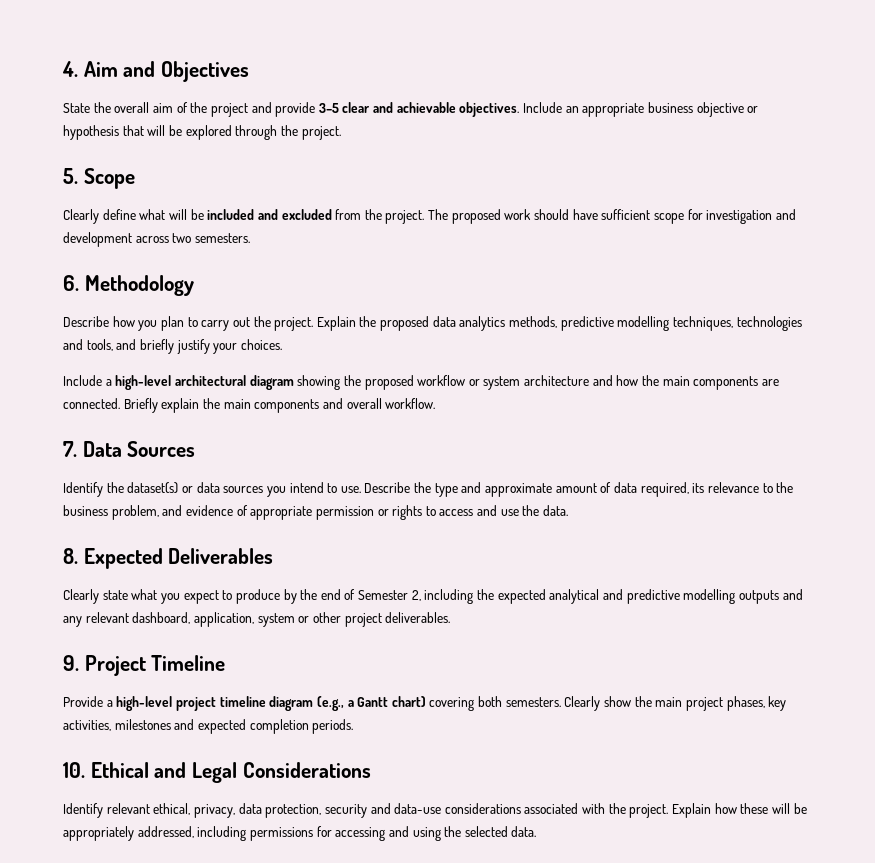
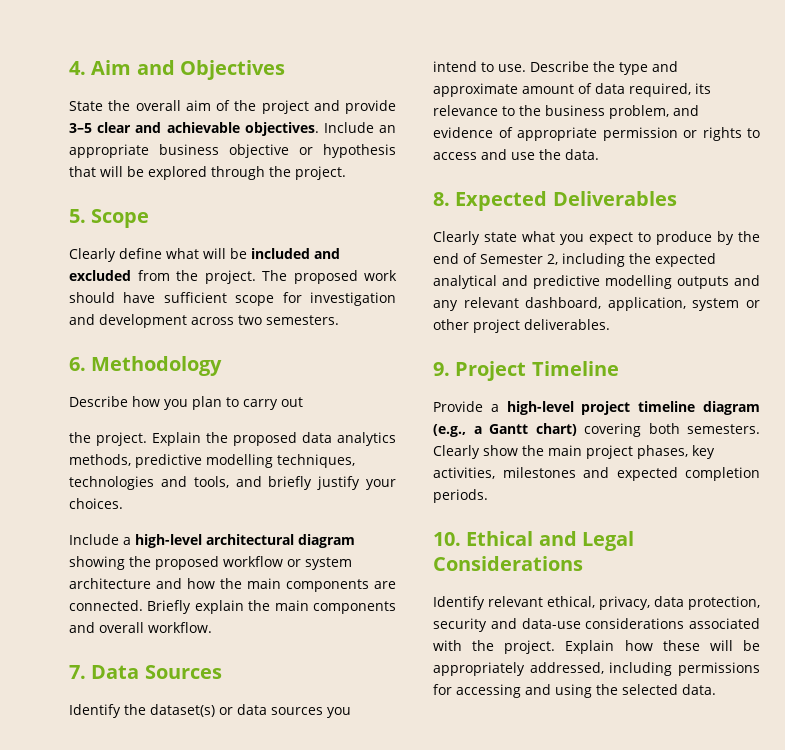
(250, 322) none -> (303, 402) //

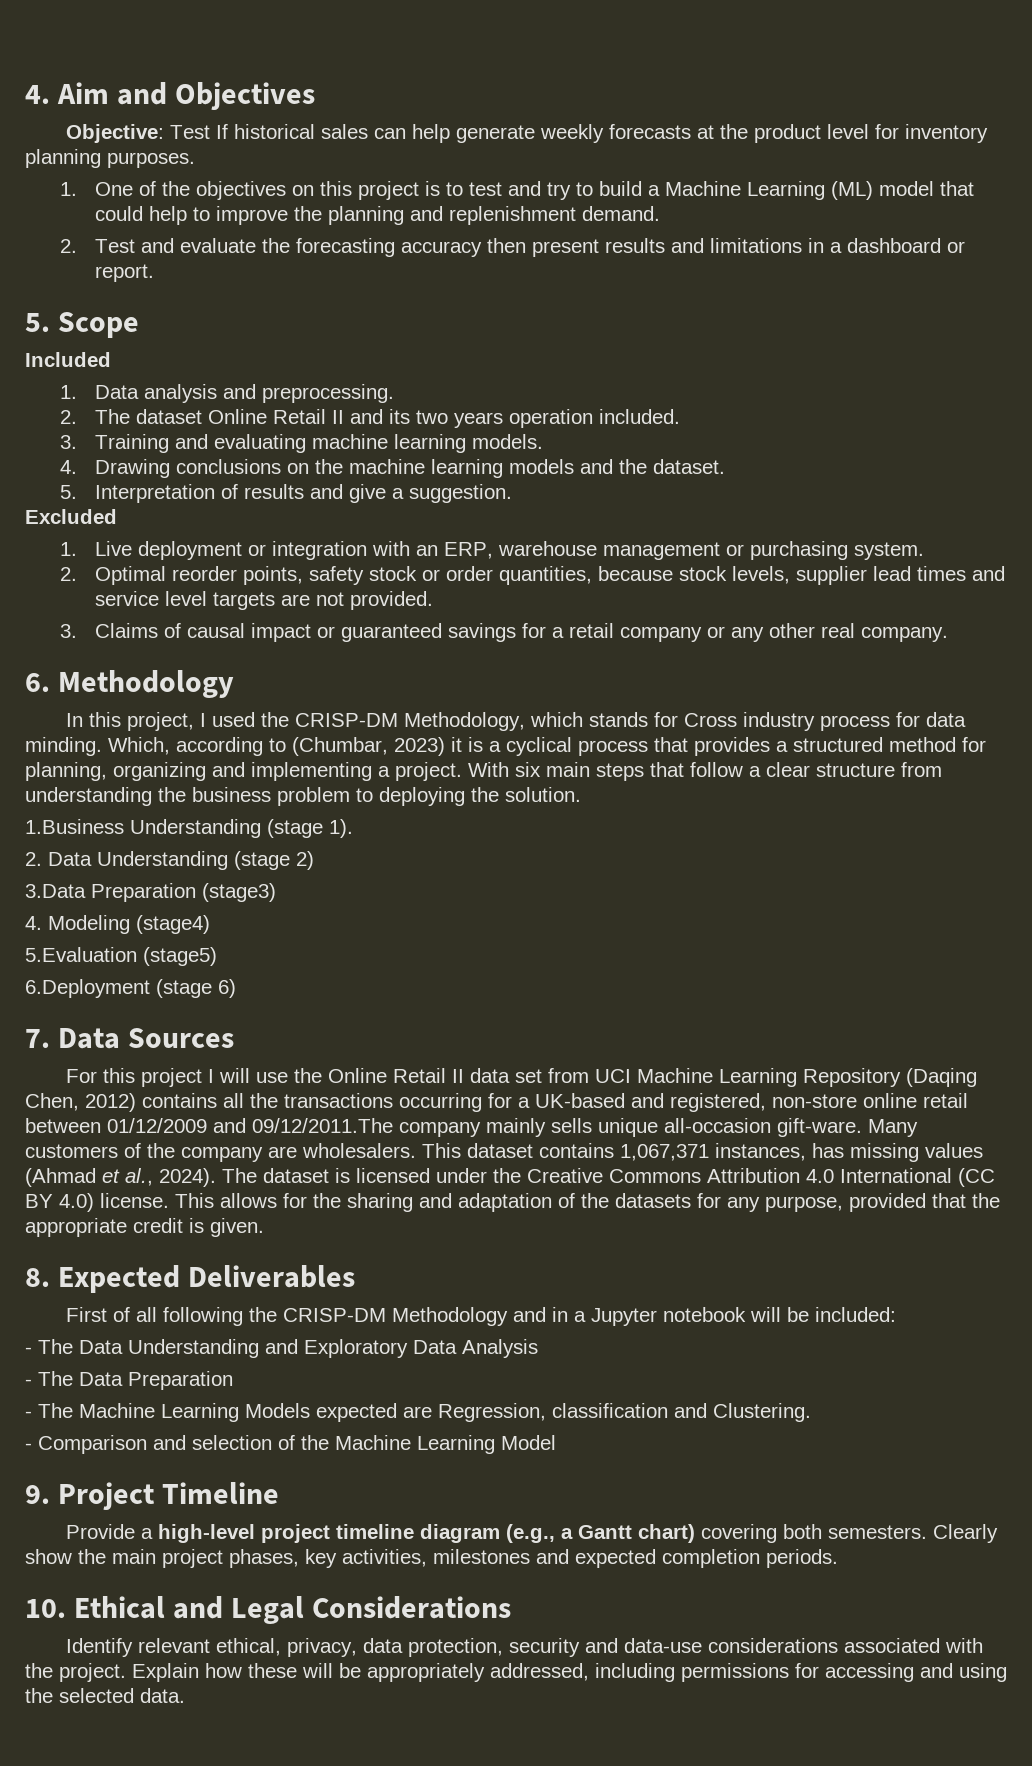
[69,100,396,114] [69,122,396,136] [69,144,396,158] [69,166,346,180] [69,209,150,228] [69,248,340,262] [69,270,397,284] [69,292,396,306] [69,314,339,328] [69,356,223,376] [69,396,303,410] [69,432,396,446] [69,454,355,468] [69,476,396,490] [69,498,123,509] [69,534,355,548] [69,556,352,570] [69,578,396,592] [69,600,396,614] [69,622,212,633] [69,665,222,679] [69,704,351,718] [433,61,678,75] [433,83,711,97] [433,105,699,119] [433,127,760,141] [433,149,599,160] [433,191,677,211] [433,231,760,245] [433,253,716,267] [433,275,760,289] [433,297,760,311] [433,319,610,333] State the overall aim of the project and provide 3–5 clear and achievable objectives. Include an appropriate business objective or hypothesis that will be explored through the project. // 5. Scope // Clearly define what will be included and excluded from the project. The proposed work should have sufficient scope for investigation and development across two semesters. // 6. Methodology // Describe how you plan to carry out // the project. Explain the proposed data analytics methods, predictive modelling techniques, technologies and tools, and briefly justify your choices. // Include a high-level architectural diagram showing the proposed workflow or system architecture and how the main components are connected. Briefly explain the main components and overall workflow. // 7. Data Sources // Identify the dataset(s) or data sources you intend to use. Describe the type and approximate amount of data required, its relevance to the business problem, and evidence of appropriate permission or rights to access and use the data. // 8. Expected Deliverables // Clearly state what you expect to produce by the end of Semester 2, including the expected analytical and predictive modelling outputs and any relevant dashboard, application, system or other project deliverables. -> [65,124,988,143] [25,149,195,168] [59,181,974,200] [94,206,660,225] [59,238,965,257] [94,264,154,282] [25,312,140,338] [25,352,111,367] [59,384,394,403] [59,409,680,428] [59,434,543,453] [59,459,725,478] [59,484,512,503] [25,509,117,524] [59,541,924,560] [59,566,1005,585] [94,591,433,610] [59,623,948,642] [25,670,235,698] [65,712,966,731] [25,737,986,756] [25,762,942,781] [25,787,581,806] [25,819,353,838] [25,851,314,870] [25,883,276,902] [25,915,210,934] [25,947,217,966] [25,979,236,998] [25,1028,235,1049] [65,1068,977,1087] [25,1093,968,1112] [25,1118,918,1137] [25,1143,983,1162] [25,1168,995,1187] [25,1193,1000,1212] [25,1218,264,1237] [25,1265,356,1293] [65,1307,896,1326] [25,1339,538,1358] [25,1371,233,1390] [25,1403,811,1422] [25,1435,556,1454] Objective: Test If historical sales can help generate weekly forecasts at the product level for inventory planning purposes. // 1. One of the objectives on this project is to test and try to build a Machine Learning (ML) model that could help to improve the planning and replenishment demand. // 2. Test and evaluate the forecasting accuracy then present results and limitations in a dashboard or report. // 5. Scope // Included // 1. Data analysis and preprocessing. // 2. The dataset Online Retail II and its two years operation included. // 3. Training and evaluating machine learning models. // 4. Drawing conclusions on the machine learning models and the dataset. // 5. Interpretation of results and give a suggestion. // Excluded // 1. Live deployment or integration with an ERP, warehouse management or purchasing system. // 2. Optimal reorder points, safety stock or order quantities, because stock levels, supplier lead times and service level targets are not provided. // 3. Claims of causal impact or guaranteed savings for a retail company or any other real company. // 6. Methodology // In this project, I used the CRISP-DM Methodology, which stands for Cross industry process for data minding. Which, according to (Chumbar, 2023) it is a cyclical process that provides a structured method for planning, organizing and implementing a project. With six main steps that follow a clear structure from understanding the business problem to deploying the solution. // 1.Business Understanding (stage 1). // 2. Data Understanding (stage 2) // 3.Data Preparation (stage3) // 4. Modeling (stage4) // 5.Evaluation (stage5) // 6.Deployment (stage 6) // 7. Data Sources // For this project I will use the Online Retail II data set from UCI Machine Learning Repository (Daqing Chen, 2012) contains all the transactions occurring for a UK-based and registered, non-store online retail between 01/12/2009 and 09/12/2011.The company mainly sells unique all-occasion gift-ware. Many customers of the company are wholesalers. This dataset contains 1,067,371 instances, has missing values (Ahmad et al., 2024). The dataset is licensed under the Creative Commons Attribution 4.0 International (CC BY 4.0) license. This allows for the sharing and adaptation of the datasets for any purpose, provided that the appropriate credit is given. // 8. Expected Deliverables // First of all following the CRISP-DM Methodology and in a Jupyter notebook will be included: // - The Data Understanding and Exploratory Data Analysis // - The Data Preparation // - The Machine Learning Models expected are Regression, classification and Clustering. // - Comparison and selection of the Machine Learning Model

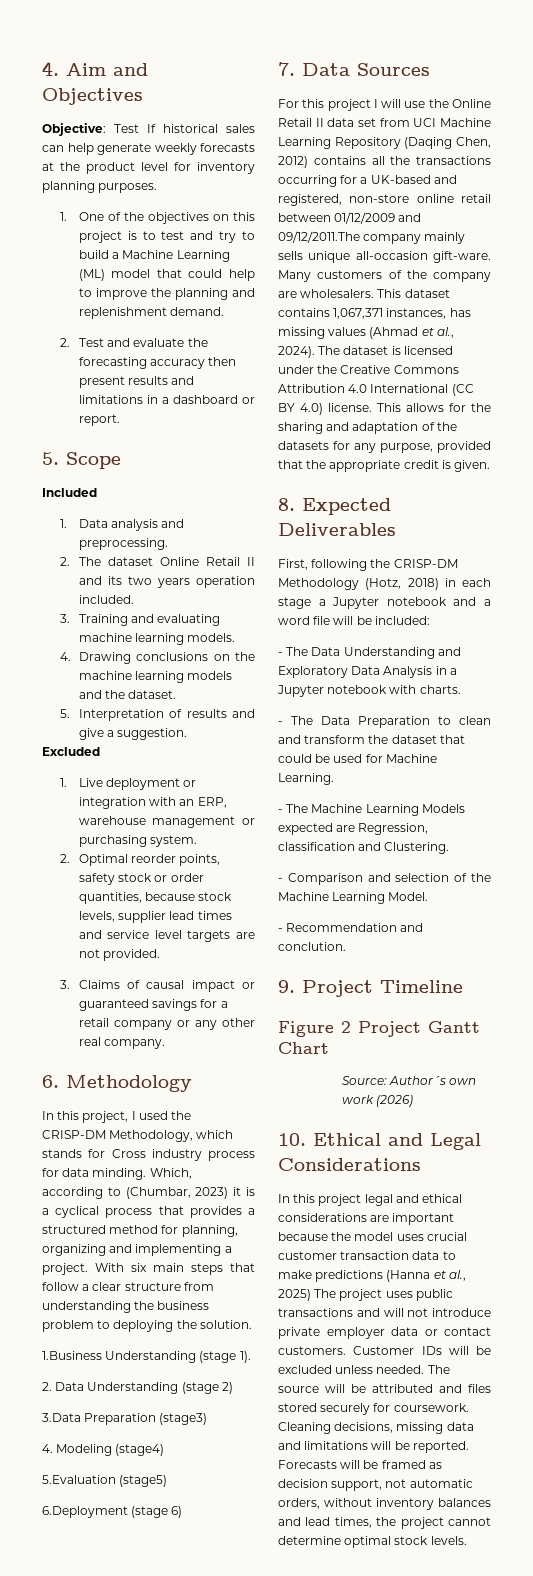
[65,1307,157,1322] First of all -> [278,559,308,570] First,
[512,1307,746,1326] and in a Jupyter notebook -> [365,578,491,590] [278,597,491,609] [278,616,331,625] (Hotz, 2018) in each stage a Jupyter notebook and a word file
[25,1371,233,1390] // - The Data Preparation -> [435,666,457,675] [277,685,461,697] [278,716,491,728] [278,735,465,744] [278,754,437,763] [278,773,334,785] in a Jupyter notebook with charts. // - The Data Preparation to clean and transform the dataset that could be used for Machine Learning.
[501,1435,556,1450] [25,1482,280,1510] [65,1524,998,1543] [25,1549,838,1568] Model // 9. Project Timeline // Provide a high-level project timeline diagram (e.g., a Gantt chart) covering both semesters. Clearly show the main project phases, key activities, milestones and expected completion periods. -> [388,892,429,901] [278,923,424,932] [278,942,346,951] [278,980,463,997] [278,1021,480,1037] [278,1042,329,1054] [341,1076,477,1085] [341,1095,414,1107] Model. // - Recommendation and conclution. // 9. Project Timeline // Figure 2 Project Gantt Chart // Source: Author´s own work (2026)
[65,1638,983,1657] [25,1663,1007,1682] [25,1688,185,1703] Identify relevant ethical, privacy, data protection, security and data-use considerations associated with the project. Explain how these will be appropriately addressed, including permissions for accessing and using the selected data. -> [278,1194,463,1206] [278,1213,455,1225] [278,1232,467,1241] [278,1251,456,1260] [278,1270,466,1282] [278,1289,453,1301] [278,1308,491,1317] [278,1327,491,1339] [278,1346,491,1355] [278,1365,450,1374] [278,1384,491,1393] [278,1403,469,1415] [278,1422,474,1434] [278,1441,469,1453] [278,1460,442,1469] [278,1479,473,1491] [278,1498,491,1510] [278,1517,491,1529] [278,1536,467,1548] In this project legal and ethical considerations are important because the model uses crucial customer transaction data to make predictions (Hanna et al., 2025) The project uses public transactions and will not introduce private employer data or contact customers. Customer IDs will be excluded unless needed. The source will be attributed and files stored securely for coursework. Cleaning decisions, missing data and limitations will be reported. Forecasts will be framed as decision support, not automatic orders, without inventory balances and lead times, the project cannot determine optimal stock levels.

